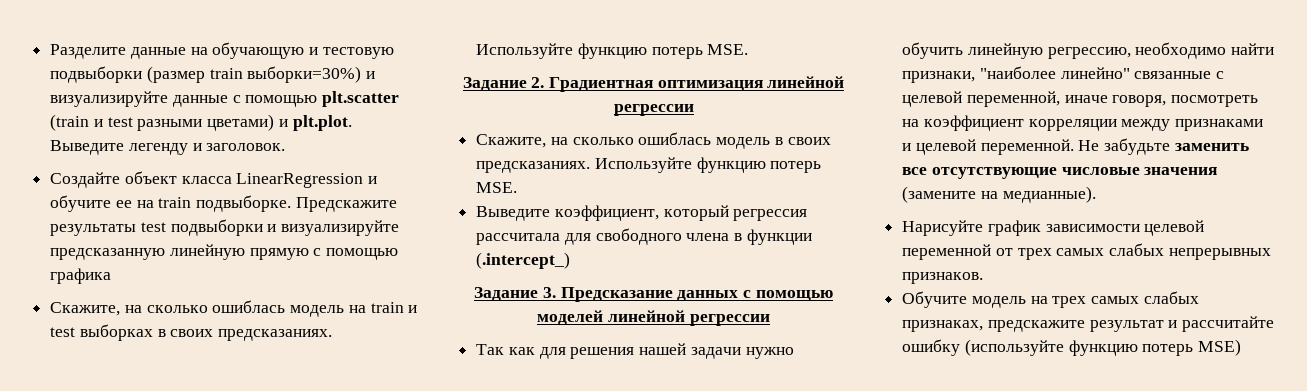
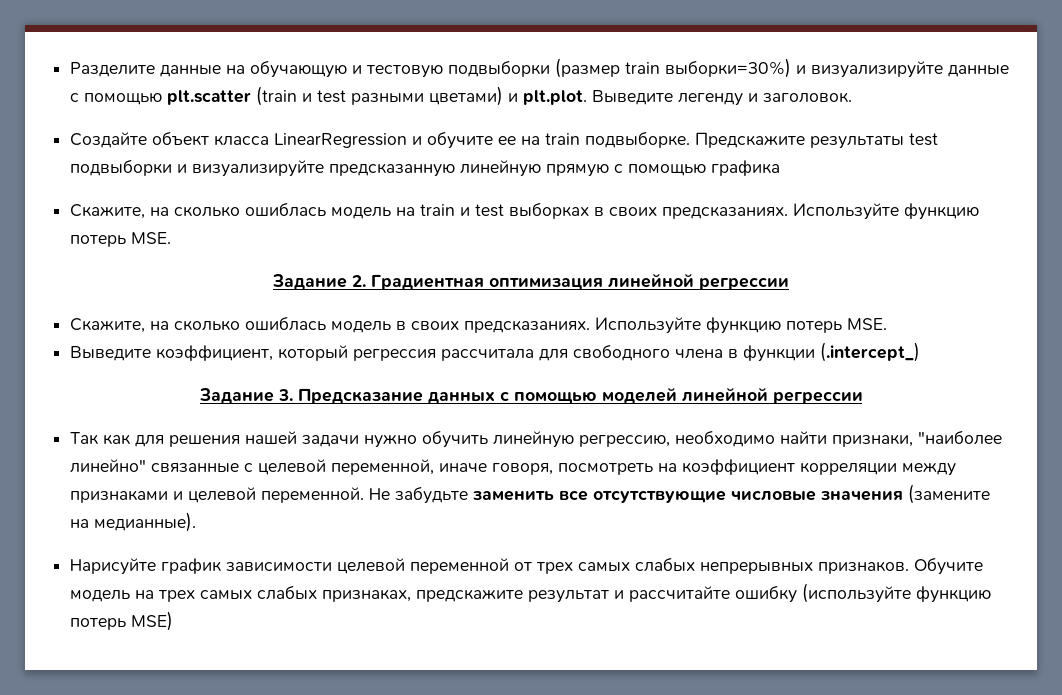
(984, 278) // -> (910, 567) none

